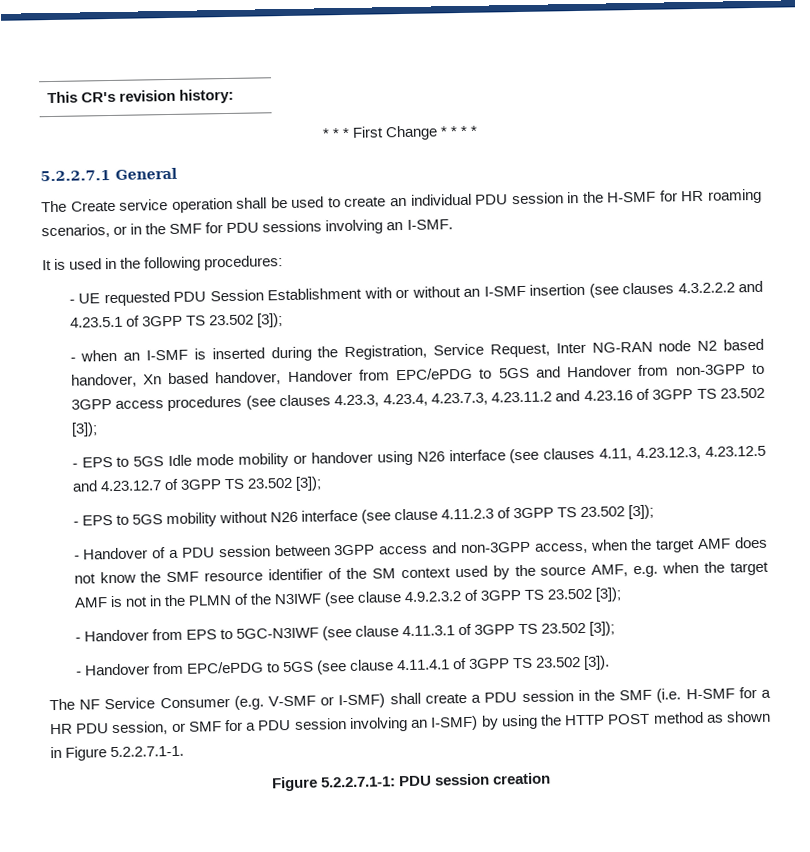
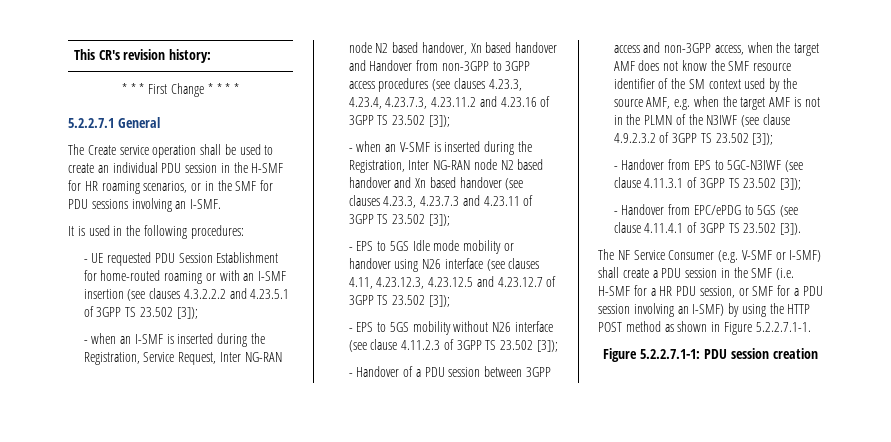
[363,286,461,299] with or without -> [83,270,240,284] for home-routed roaming or with
[215,367,530,386] handover, Handover from EPC/ePDG to 5GS -> [515,42,558,53] handover
(98, 429) none -> [348,141,532,155] [348,159,544,173] [348,177,524,190] [348,195,534,208] [348,214,450,226] // - when an V-SMF is inserted during the Registration, Inter NG-RAN node N2 based handover and Xn based handover (see clauses 4.23.3, 4.23.7.3 and 4.23.11 of 3GPP TS 23.502 [3]);

